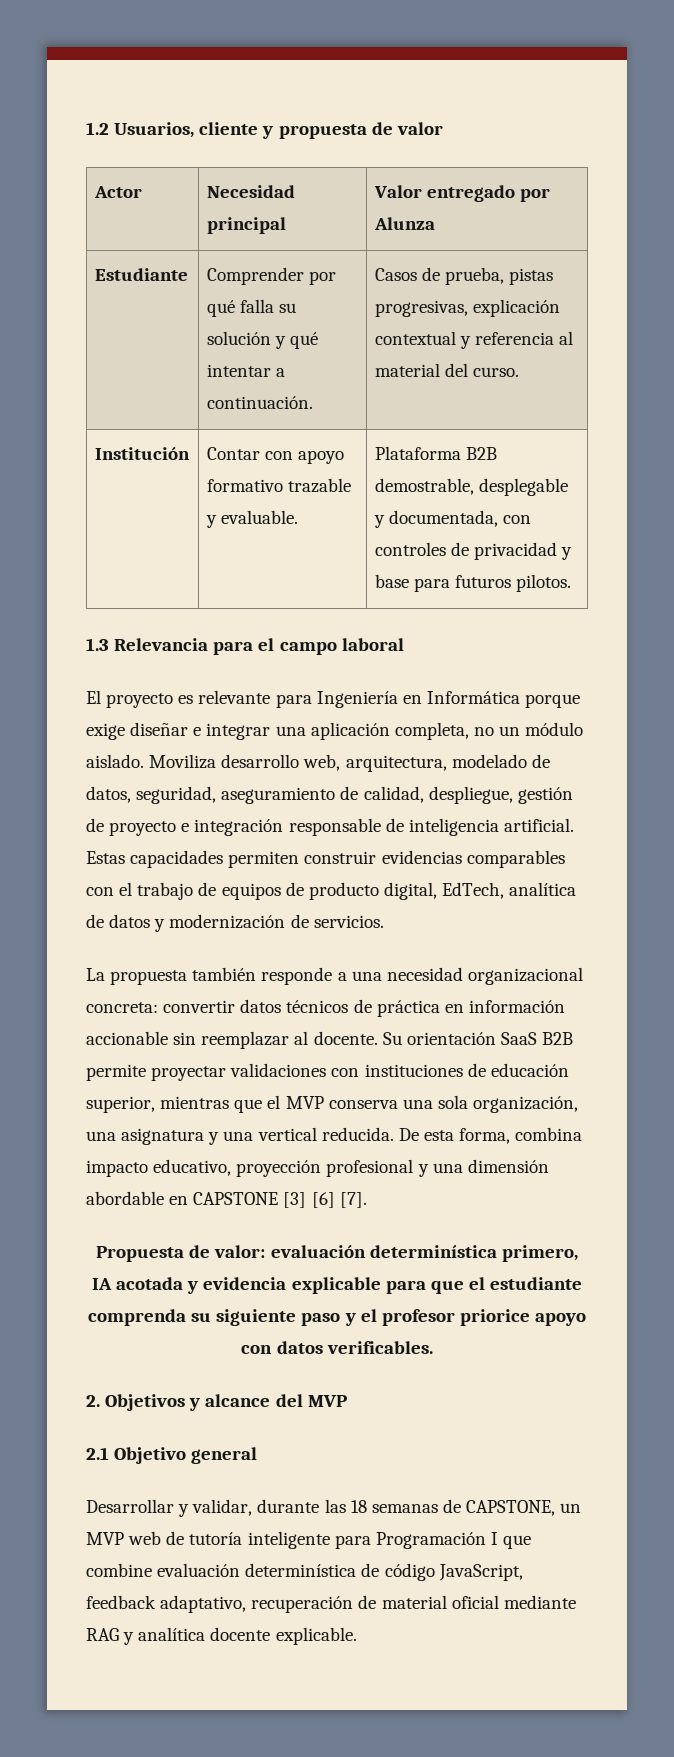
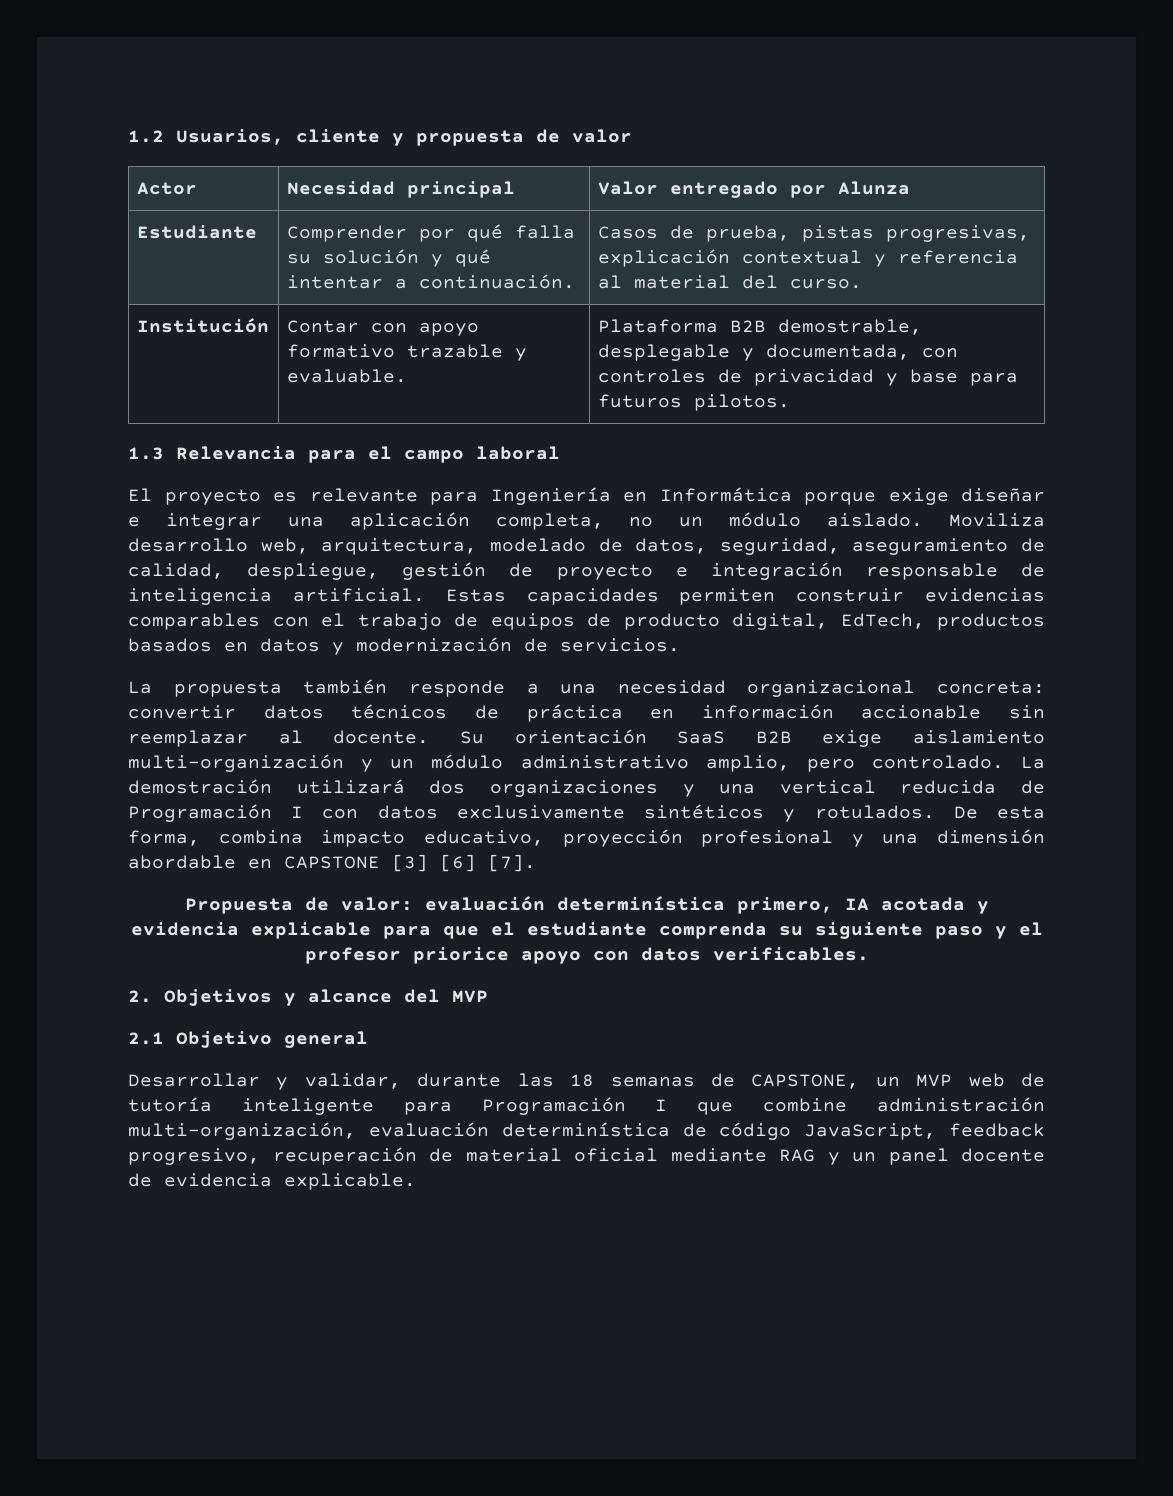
[509,882,577,896] [86,914,104,928] analítica de -> [937,613,1045,630] [128,638,248,652] productos basados en
[86,1063,569,1081] [86,1095,579,1113] [86,1127,394,1145] permite proyectar validaciones con instituciones de educación superior, mientras que el MVP conserva una sola organización, una asignatura y una vertical reducida. -> [822,730,1045,747] [128,754,1045,772] [128,779,1045,797] [128,804,935,822] exige aislamiento multi-organización y un módulo administrativo amplio, pero controlado. La demostración utilizará dos organizaciones y una vertical reducida de Programación I con datos exclusivamente sintéticos y rotulados.
(152, 1570) none -> [877,1097,1045,1112] [128,1122,356,1140] administración multi-organización,
[160,1595,247,1613] adaptativo, -> [128,1148,260,1165] progresivo,
[138,1627,271,1641] analítica docente -> [852,1148,1045,1165] [128,1173,272,1187] un panel docente de evidencia

